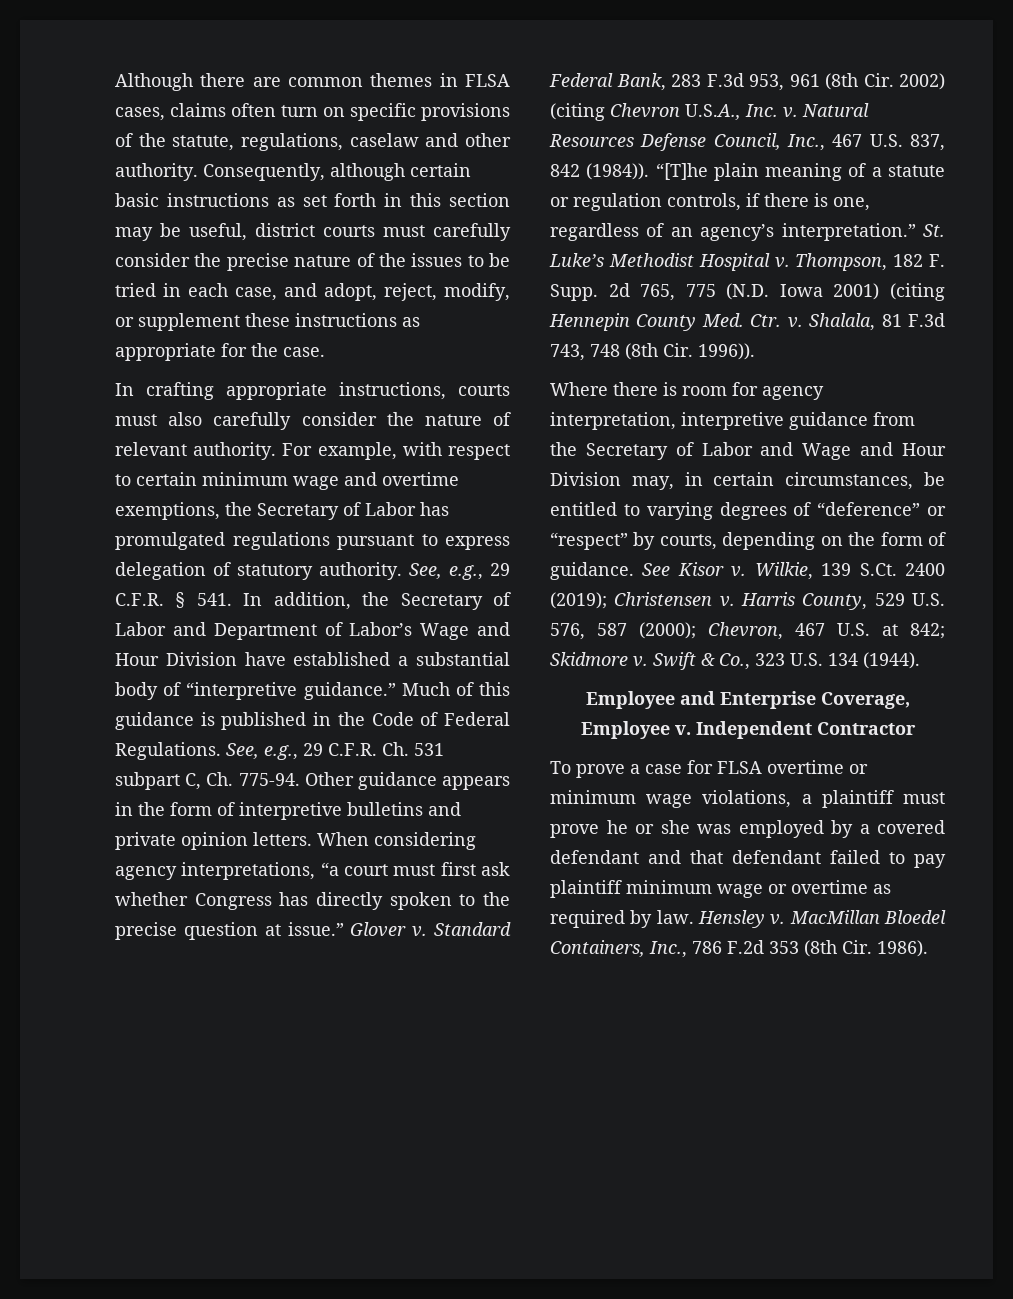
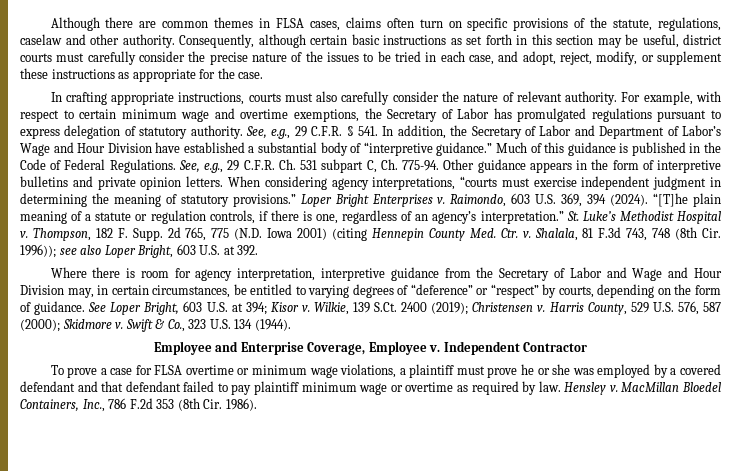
[320,862,510,876] [115,892,511,910] [115,922,511,940] [549,73,945,91] [550,103,869,121] [549,133,945,151] [550,163,650,180] “a court must first ask whether Congress has directly spoken to the precise question at issue.” Glover v. Standard Federal Bank, 283 F.3d 953, 961 (8th Cir. 2002) (citing Chevron U.S.A., Inc. v. Natural Resources Defense Council, Inc., 467 U.S. 837, 842 (1984)). -> [460,176,722,190] [20,193,649,207] “courts must exercise independent judgment in determining the meaning of statutory provisions.” Loper Bright Enterprises v. Raimondo, 603 U.S. 369, 394 (2024).
[698,343,755,360] 1996)). -> [20,244,259,258] 1996)); see also Loper Bright, 603 U.S. at 392.
(671, 569) none -> [110,301,267,315] Loper Bright, 603 U.S. at 394;
[708,622,945,640] Chevron, 467 U.S. at 842; -> (60, 325) none

